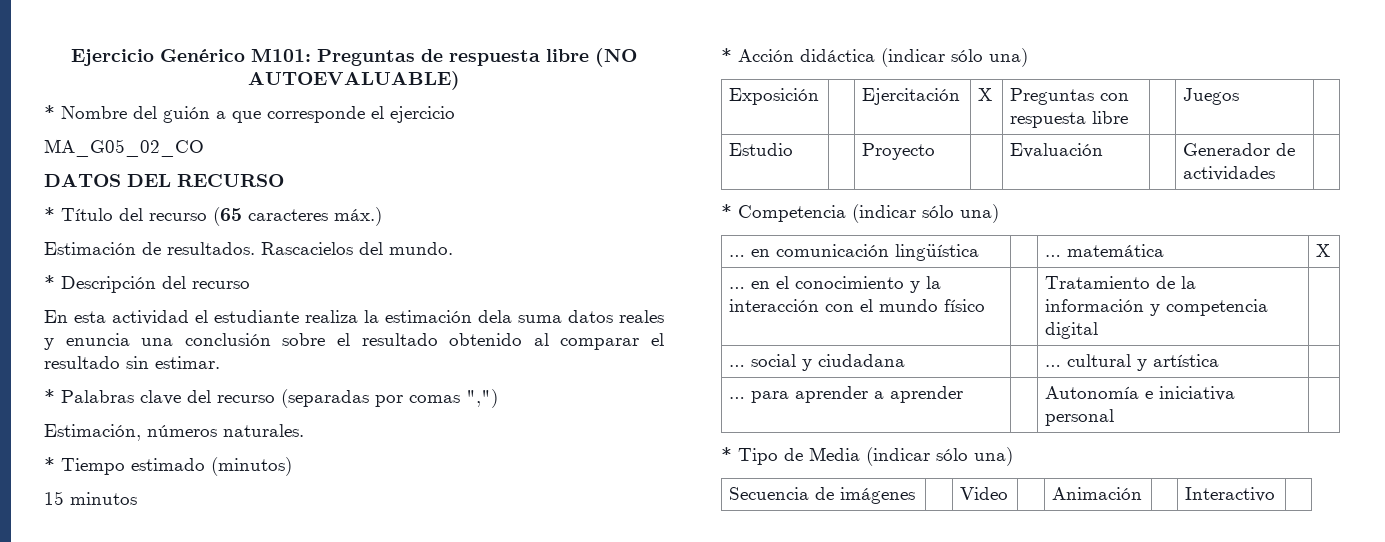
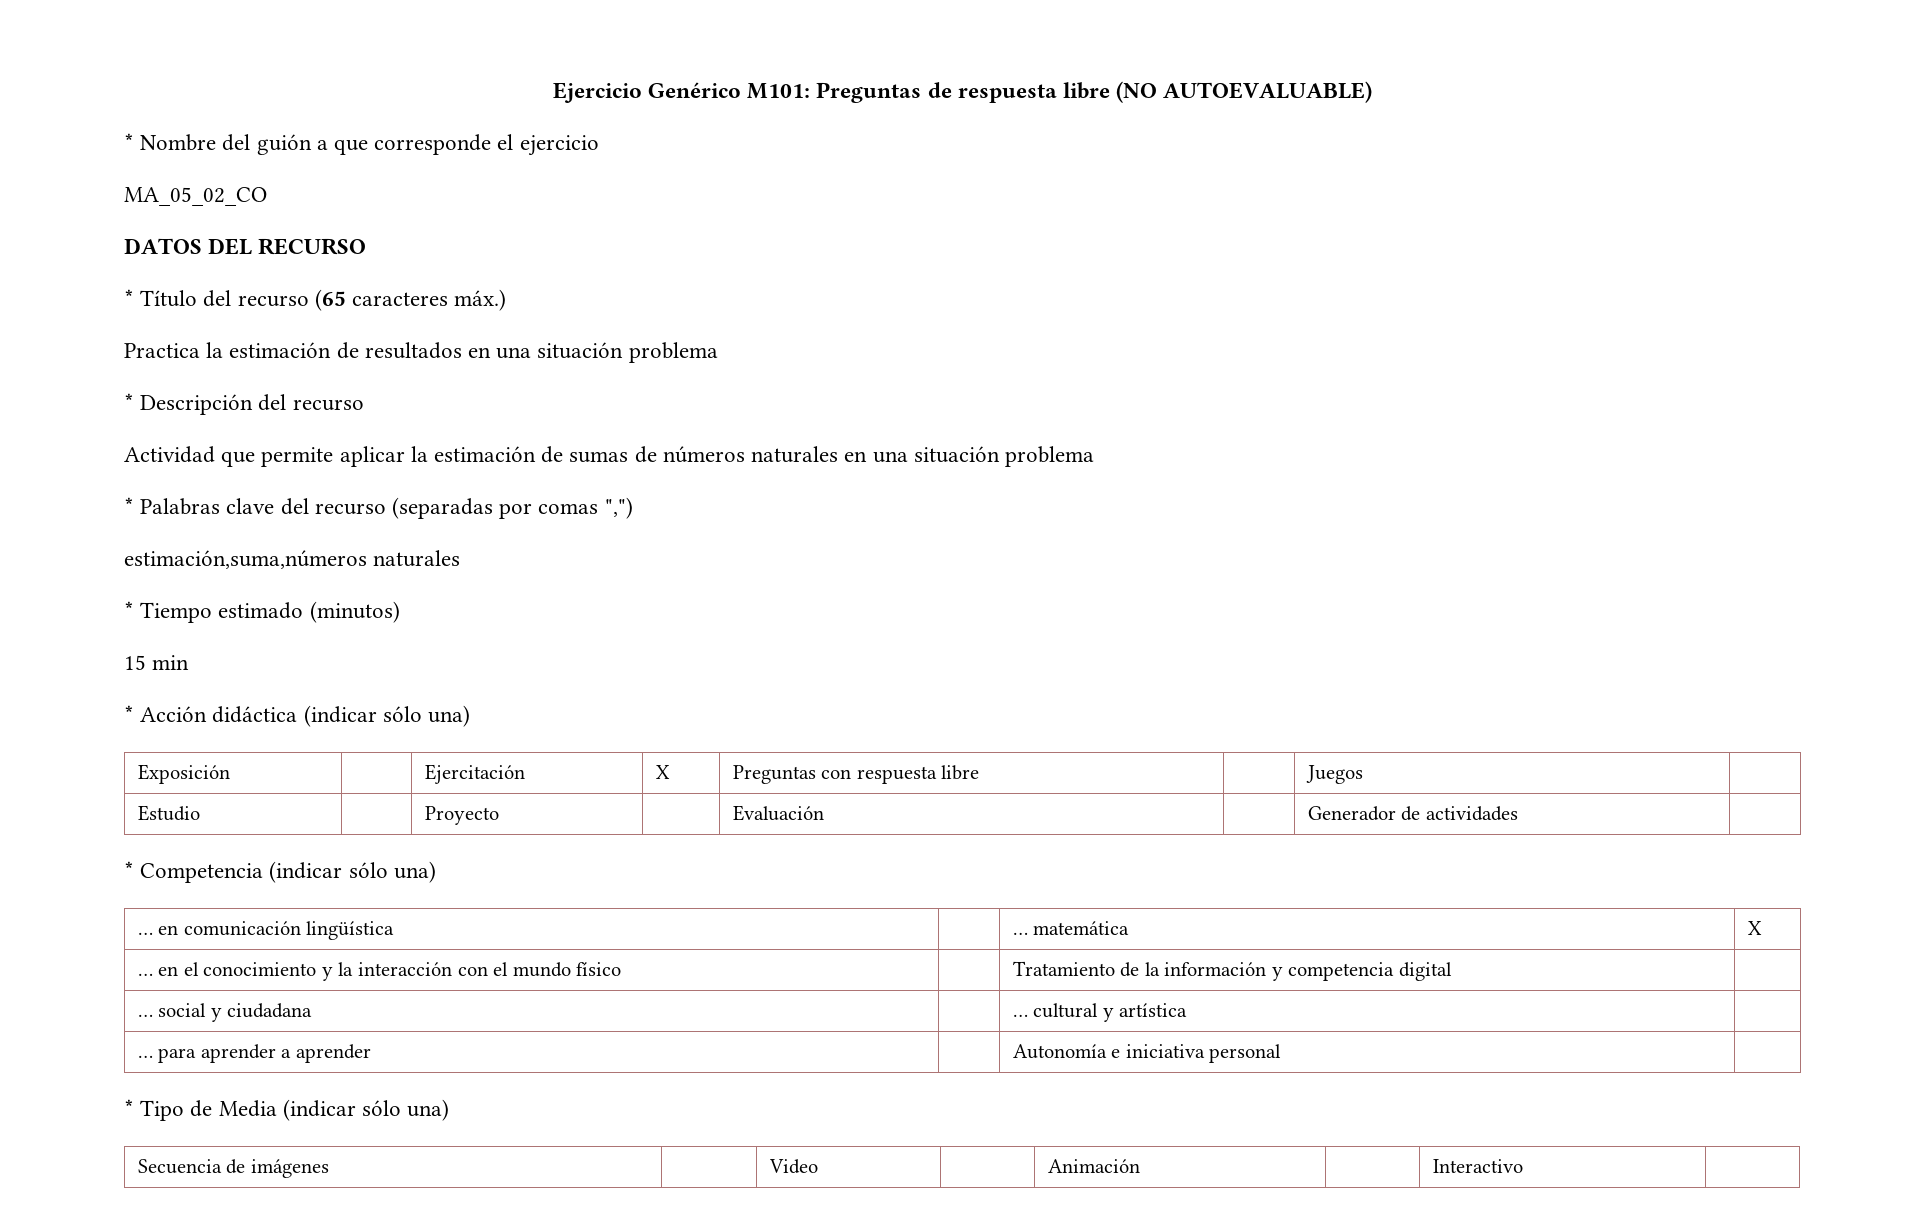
[44,139,204,157] MA_G05_02_CO -> [124,187,267,206] MA_05_02_CO
[44,242,453,255] [44,275,250,293] [44,310,664,325] [44,333,665,350] [44,356,220,369] Estimación de resultados. Rascacielos del mundo. // * Descripción del recurso // En esta actividad el estudiante realiza la estimación dela suma datos reales y enuncia una conclusión sobre el resultado obtenido al comparar el resultado sin estimar. -> [124,342,718,363] [124,393,364,415] [124,446,1094,467] Practica la estimación de resultados en una situación problema // * Descripción del recurso // Actividad que permite aplicar la estimación de sumas de números naturales en una situación problema
[44,424,304,441] Estimación, números naturales. -> [124,550,461,569] estimación,suma,números naturales
[70,492,137,505] minutos -> [152,655,190,670] min

